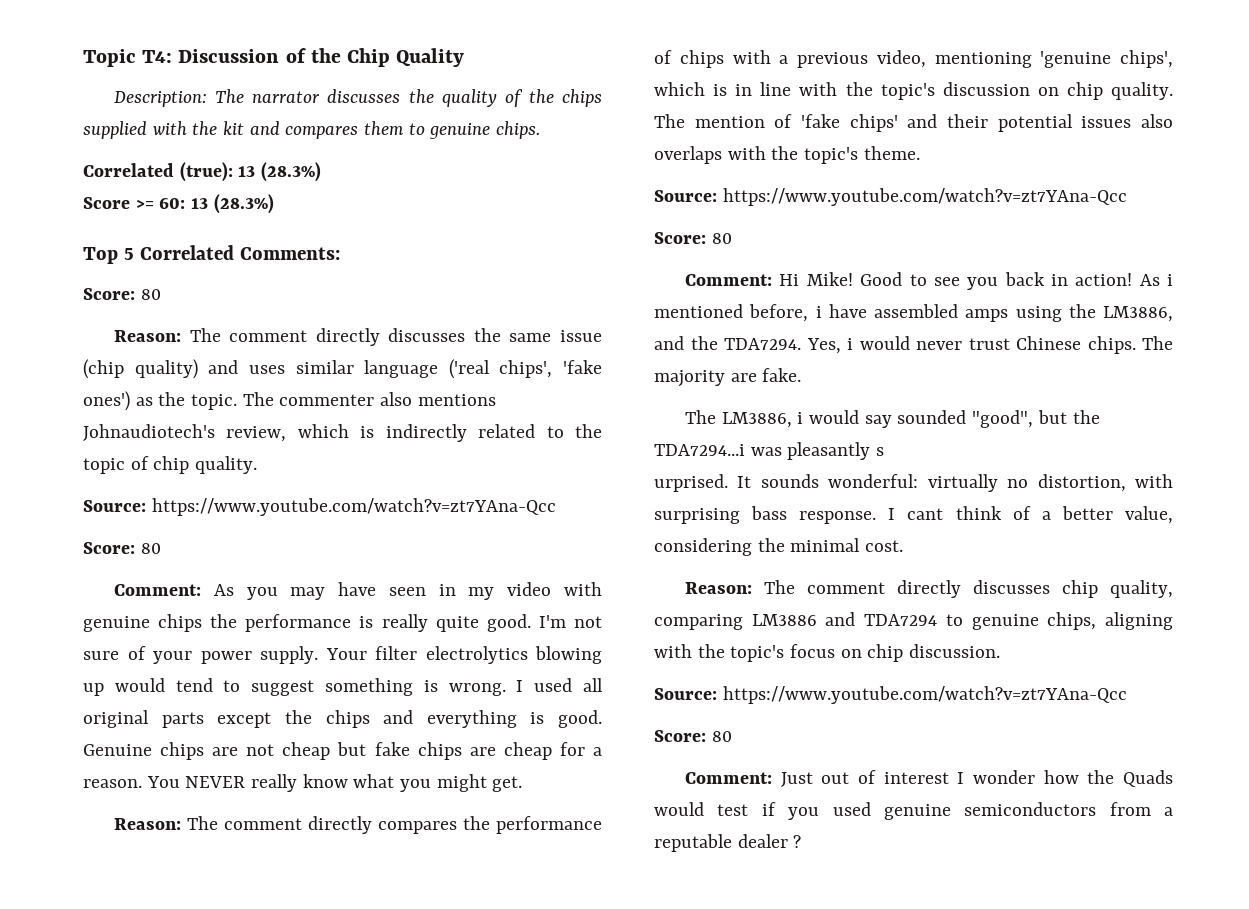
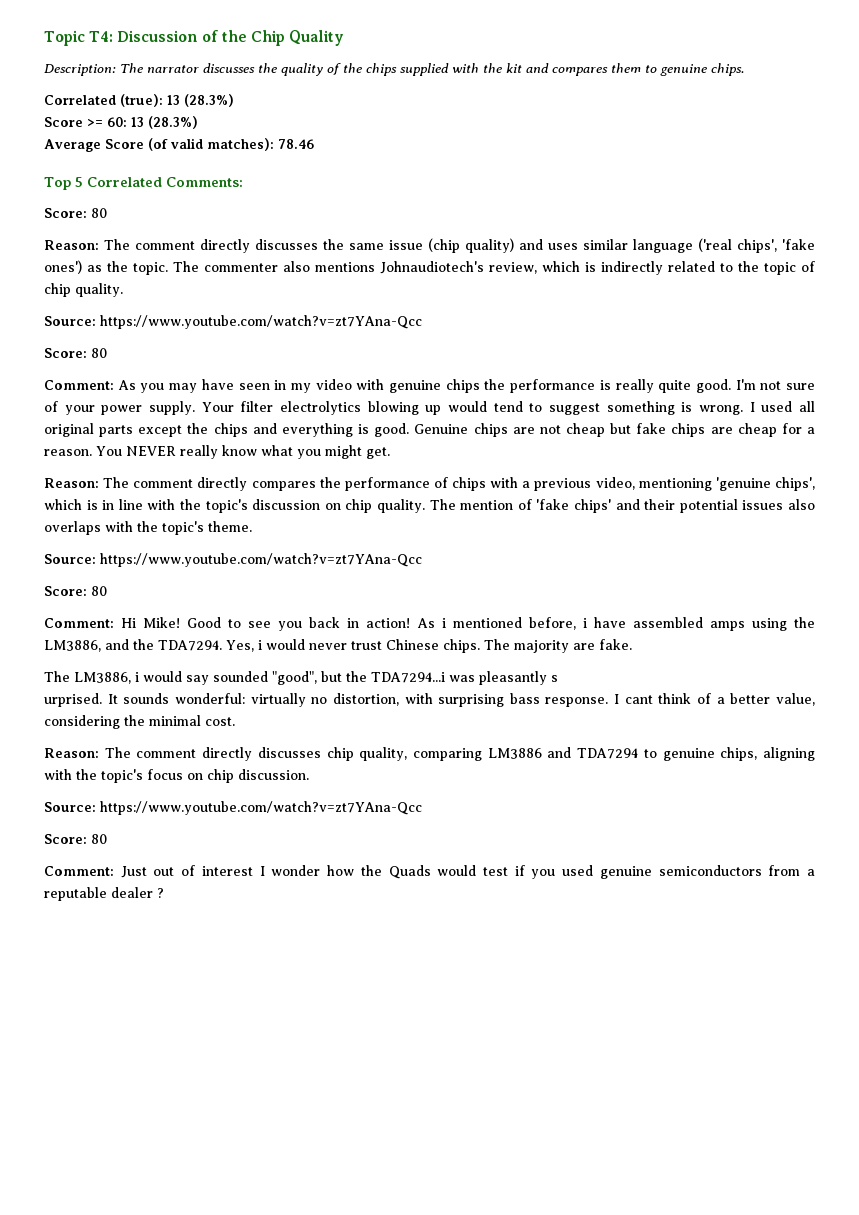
(274, 204) none -> [44,138,314,152] // Average Score (of valid matches): 78.46

